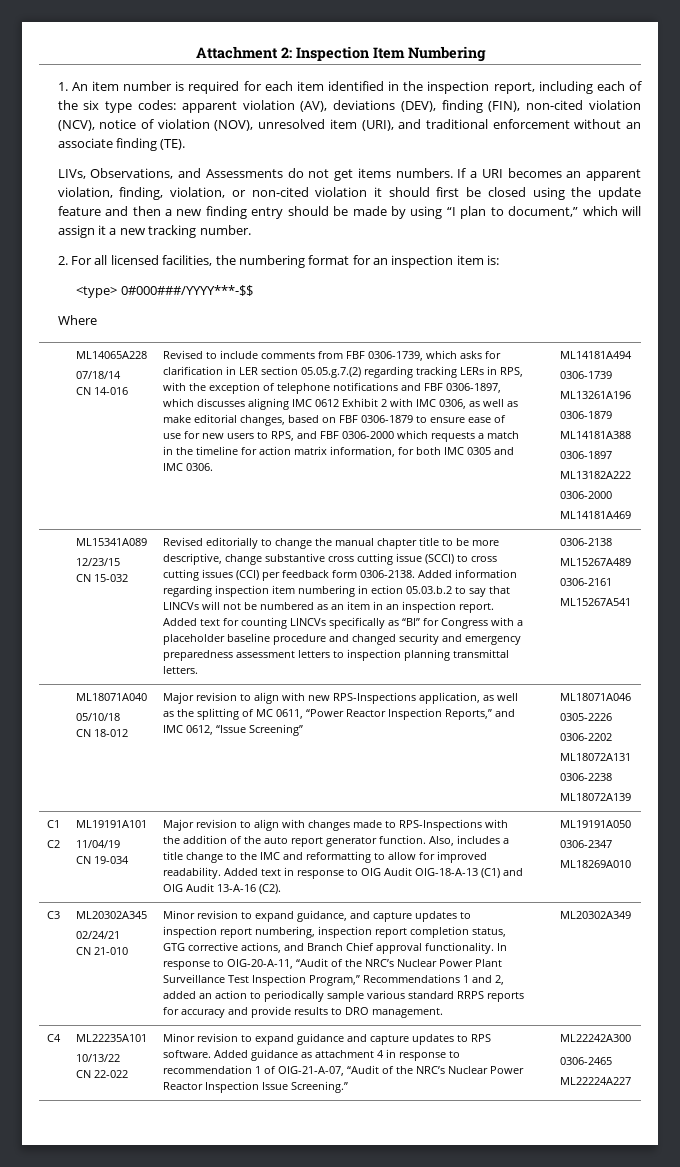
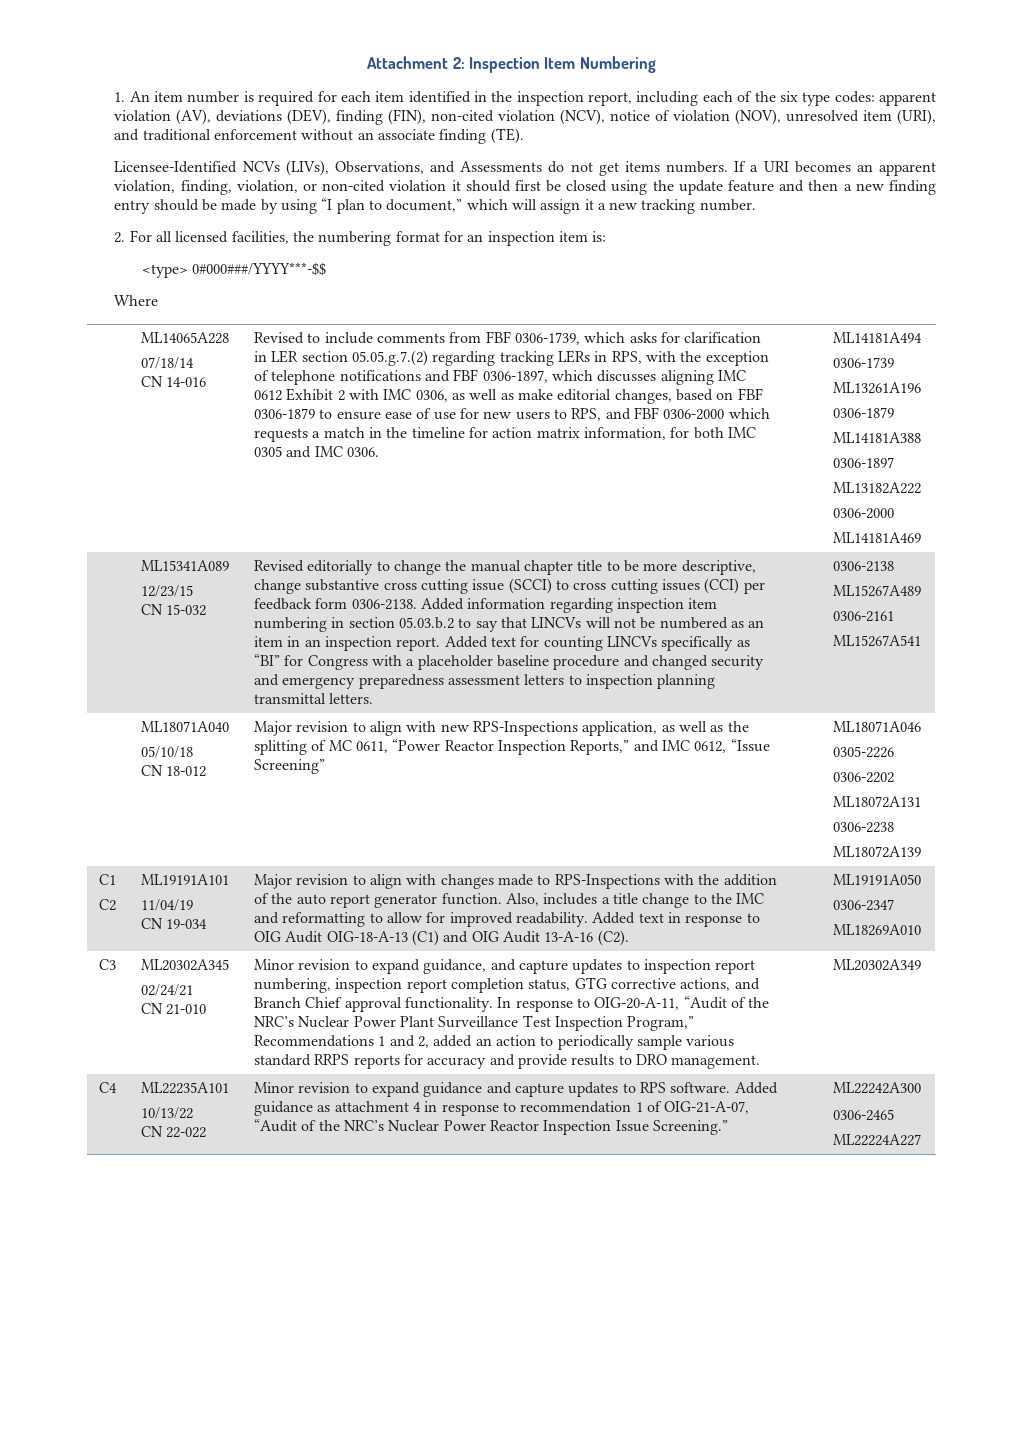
[57,169,86,179] LIVs, -> [114,160,329,176] Licensee-Identified NCVs (LIVs),
[370,585,403,594] ection -> [348,617,395,628] section

